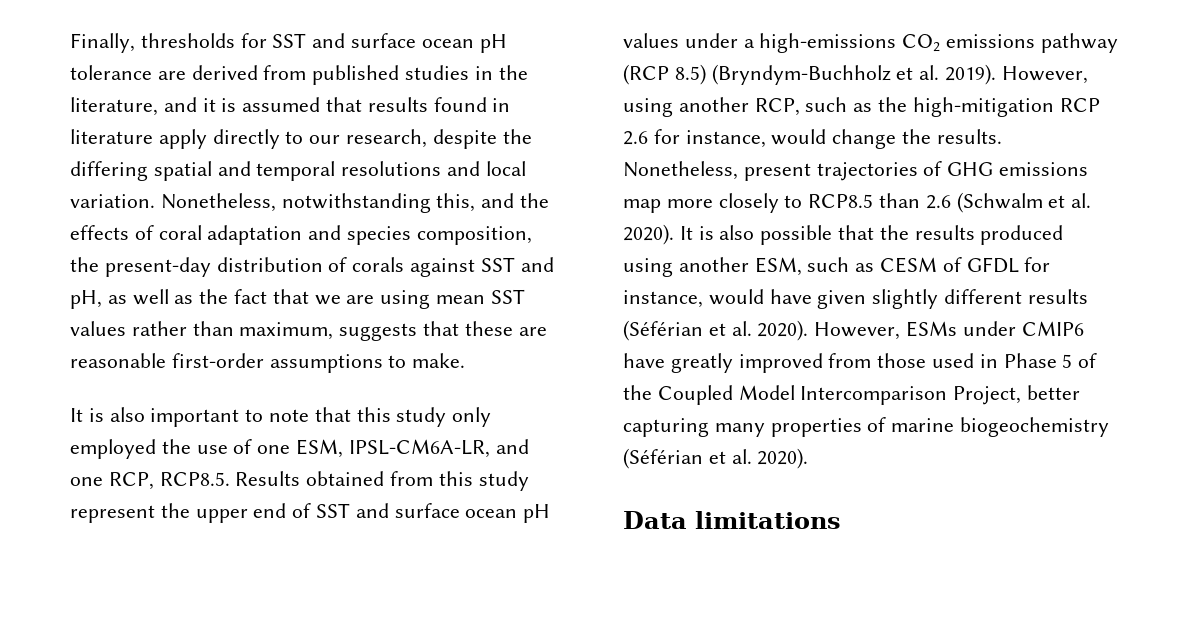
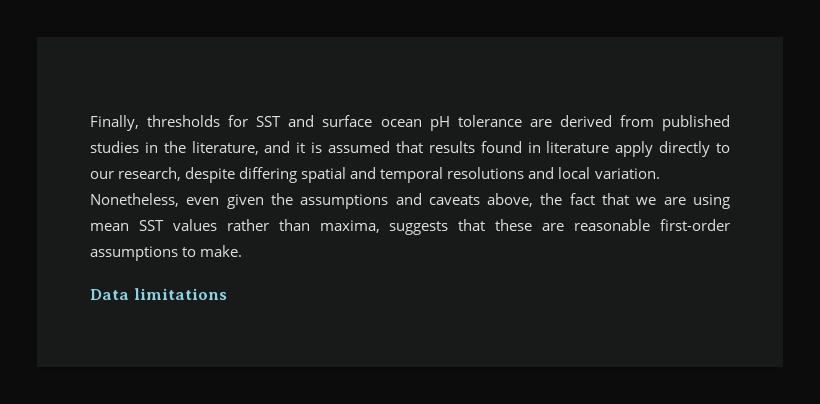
[502,129,532,144] the -> (236, 175) none
[281,193,550,213] [70,225,532,245] [70,257,554,277] [70,289,194,309] notwithstanding this, and the effects of coral adaptation and species composition, the present-day distribution of corals against SST and pH, as well as -> [186,193,534,209] even given the assumptions and caveats above,
[239,322,334,340] maximum, -> [319,220,380,233] maxima,
[70,407,492,427] [70,439,529,459] [70,471,529,491] [70,503,551,523] [623,33,1118,53] [623,64,1088,85] [623,97,1100,117] [623,129,1002,149] [623,161,1089,181] [623,192,1092,213] [623,224,1064,245] [623,257,1051,277] [623,289,1088,309] [623,320,1084,341] [623,353,1098,373] [623,385,1081,405] [623,417,1110,437] [623,448,809,469] // It is also important to note that this study only employed the use of one ESM, IPSL-CM6A-LR, and one RCP, RCP8.5. Results obtained from this study represent the upper end of SST and surface ocean pH values under a high-emissions CO2 emissions pathway (RCP 8.5) (Bryndym-Buchholz et al. 2019). However, using another RCP, such as the high-mitigation RCP 2.6 for instance, would change the results. Nonetheless, present trajectories of GHG emissions map more closely to RCP8.5 than 2.6 (Schwalm et al. 2020). It is also possible that the results produced using another ESM, such as CESM of GFDL for instance, would have given slightly different results (Séférian et al. 2020). However, ESMs under CMIP6 have greatly improved from those used in Phase 5 of the Coupled Model Intercomparison Project, better capturing many properties of marine biogeochemistry (Séférian et al. 2020). -> (243, 251) none

